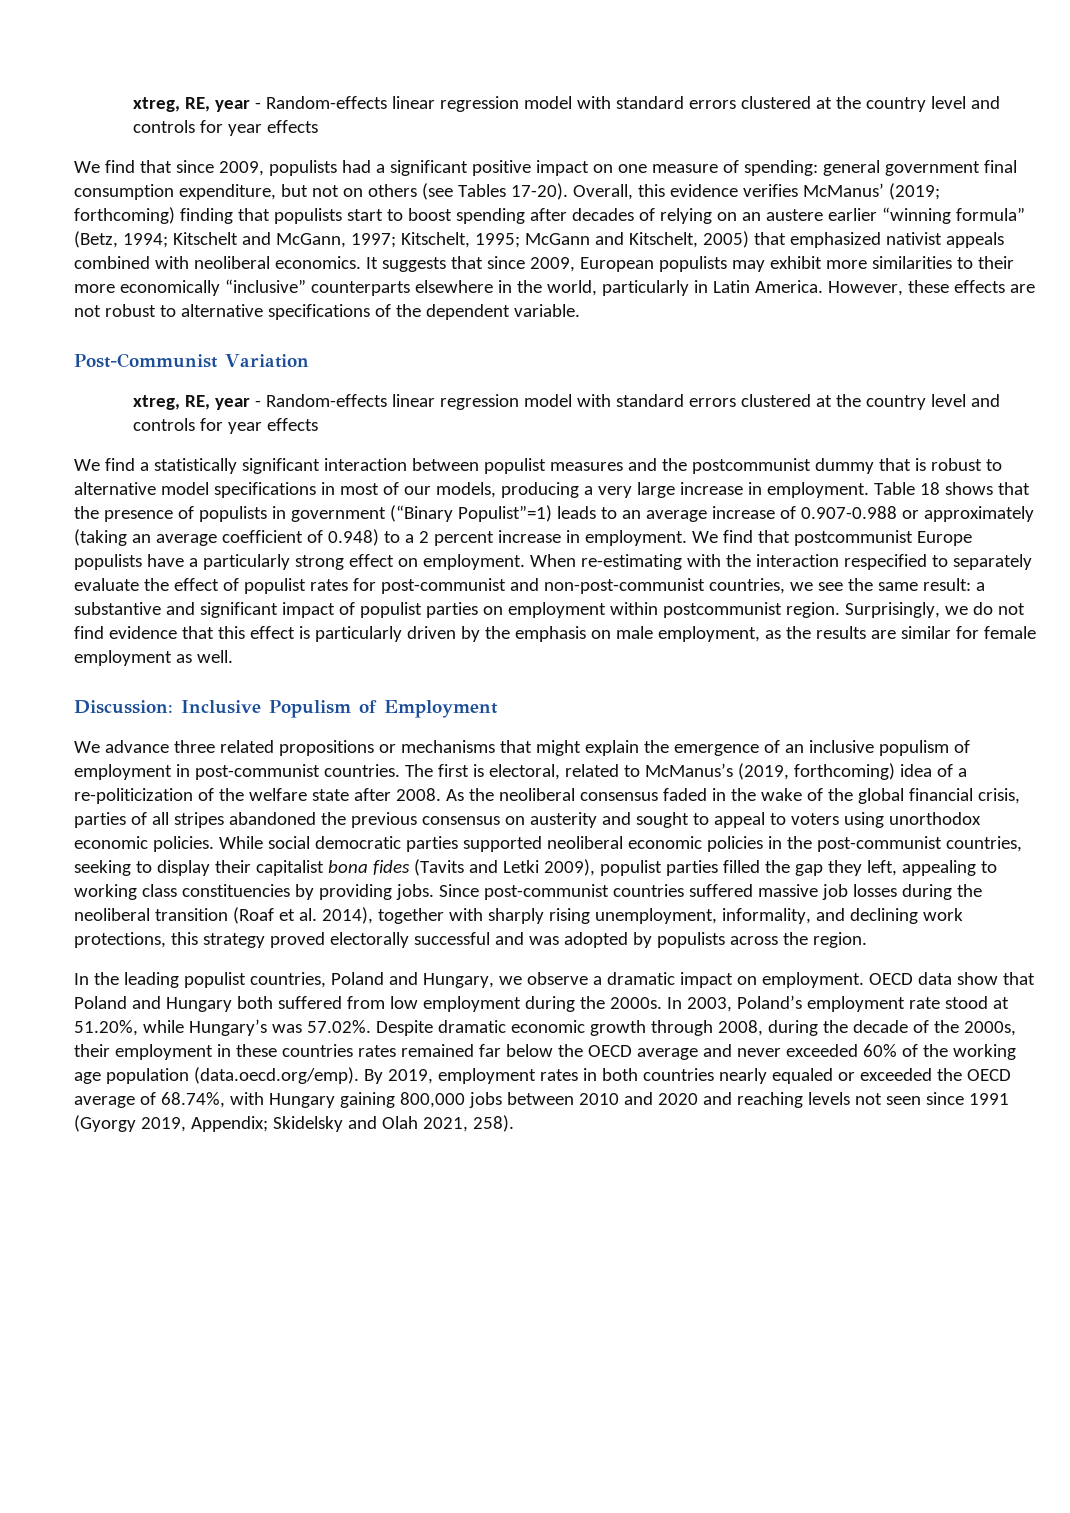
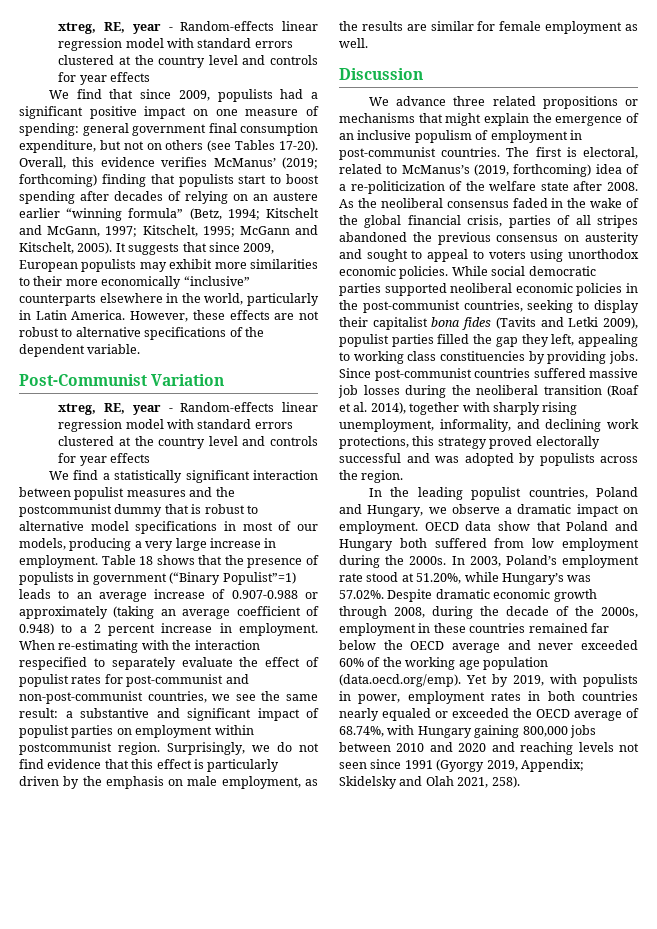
[702,231,1004,248] [74,256,361,269] 2005) that emphasized nativist appeals combined with neoliberal economics. -> [77,242,113,254] 2005).
[691,530,972,546] [74,554,525,570] We find that postcommunist Europe populists have a particularly strong effect on employment. -> (318, 629) none
[74,700,498,718] Discussion: Inclusive Populism of Employment -> [339,68,423,80] Discussion
[74,1044,110,1057] their -> (638, 612) none
[357,1045,396,1057] rates -> (526, 628) none
[363,1069,433,1084] By 2019, -> [466,674,638,687] [339,691,401,704] Yet by 2019, with populists in power,

